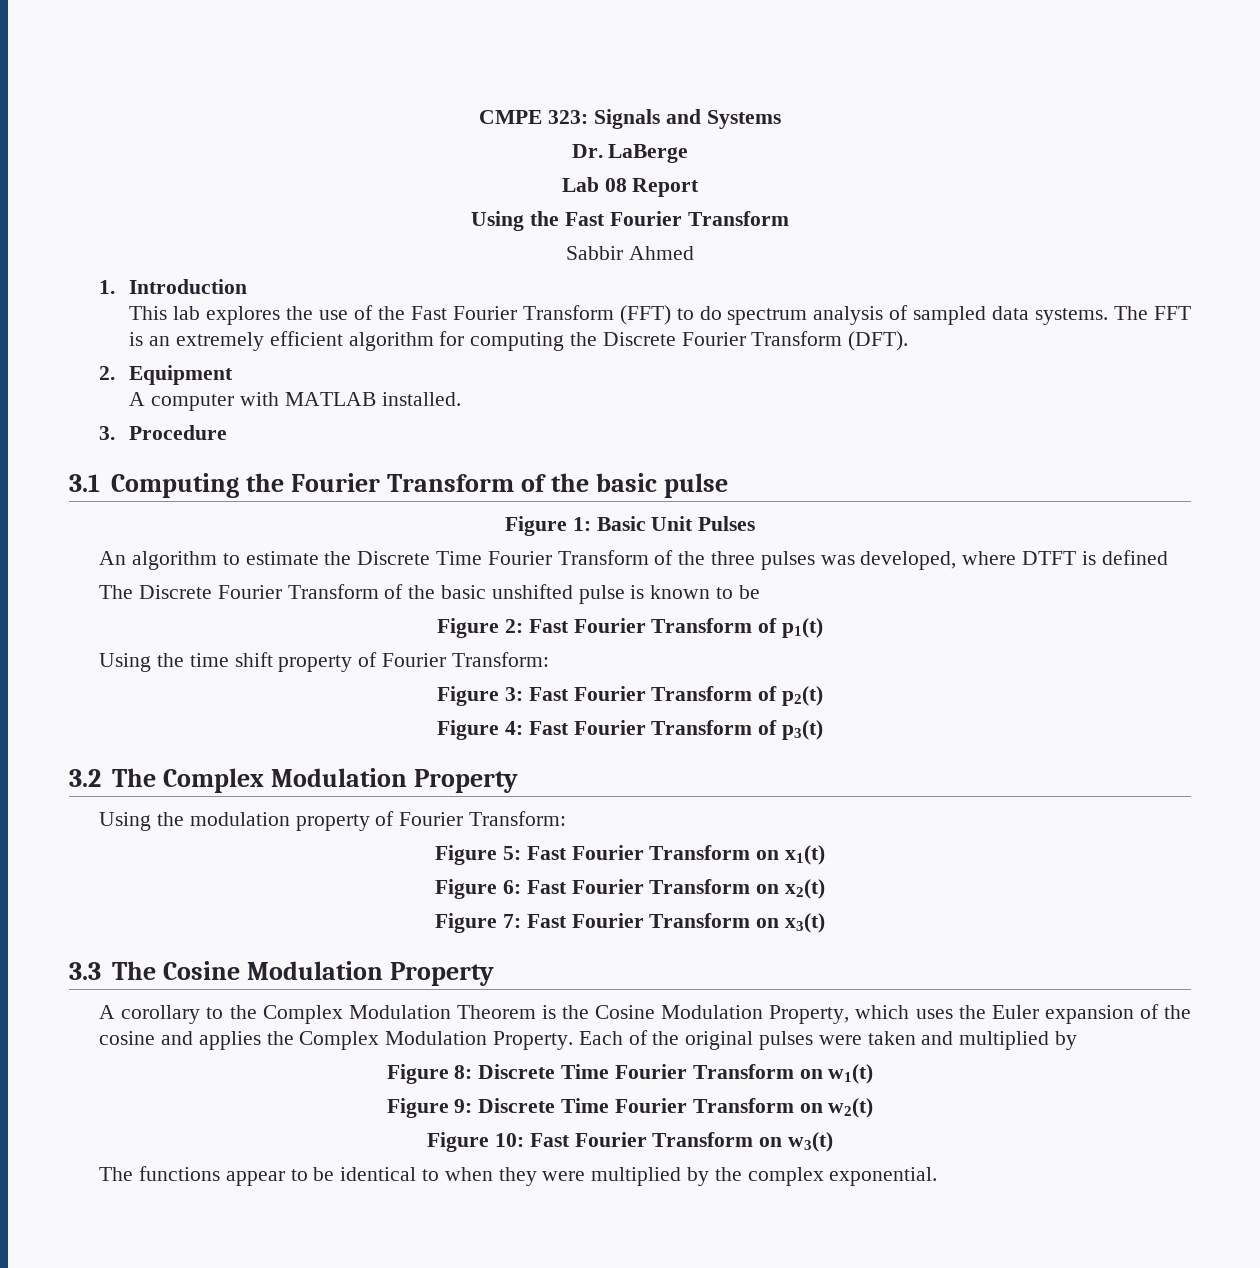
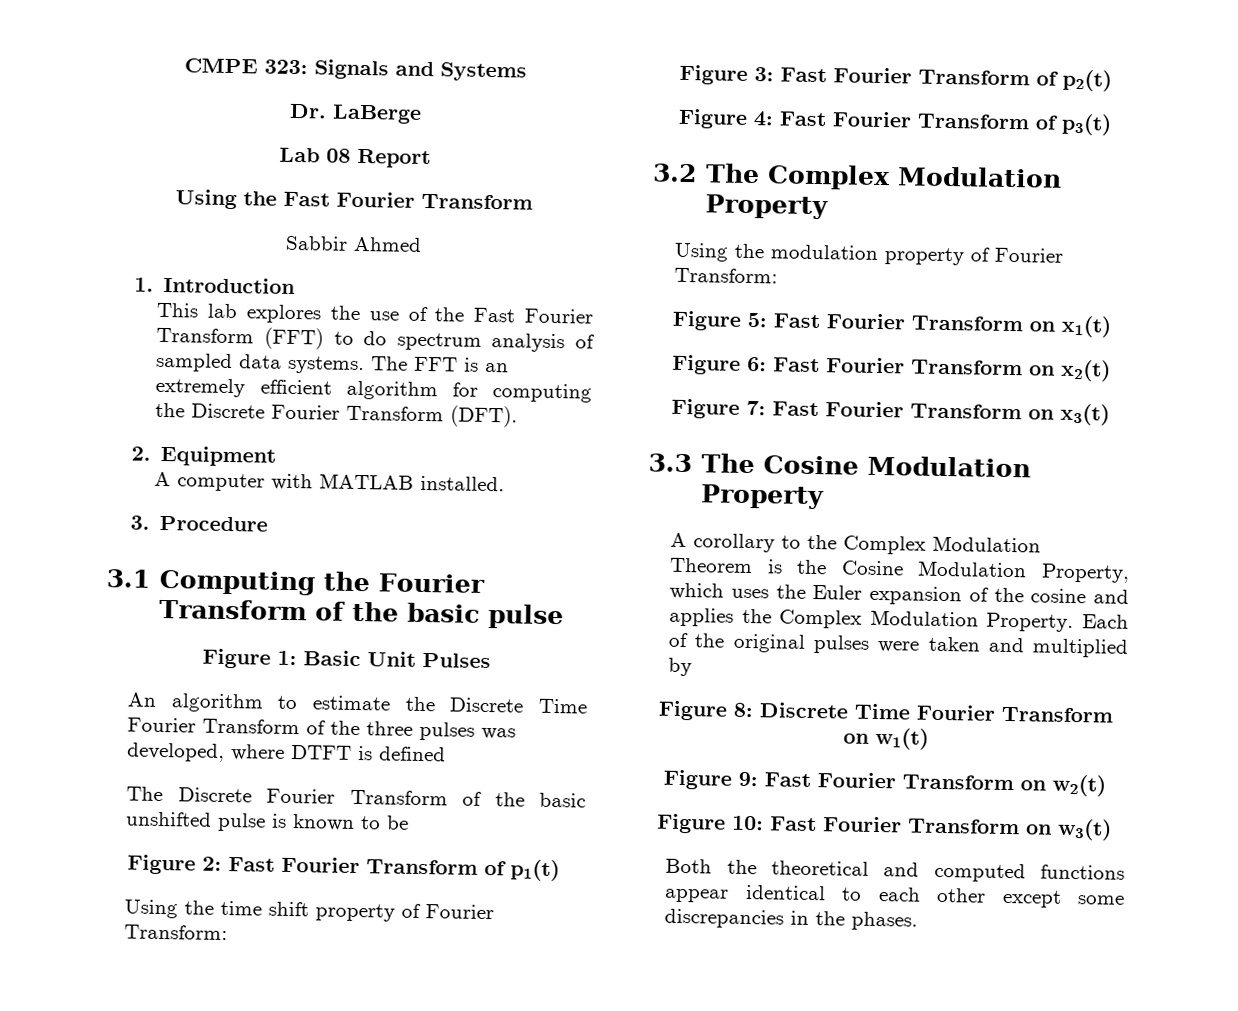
[478,1098,610,1113] Discrete Time -> [764,772,811,787] Fast
[99,1166,938,1186] The functions appear to be identical to when they were multiplied by the complex exponential. -> [665,858,1125,883] [664,884,1125,908] [664,908,919,931] Both the theoretical and computed functions appear identical to each other except some discrepancies in the phases.

